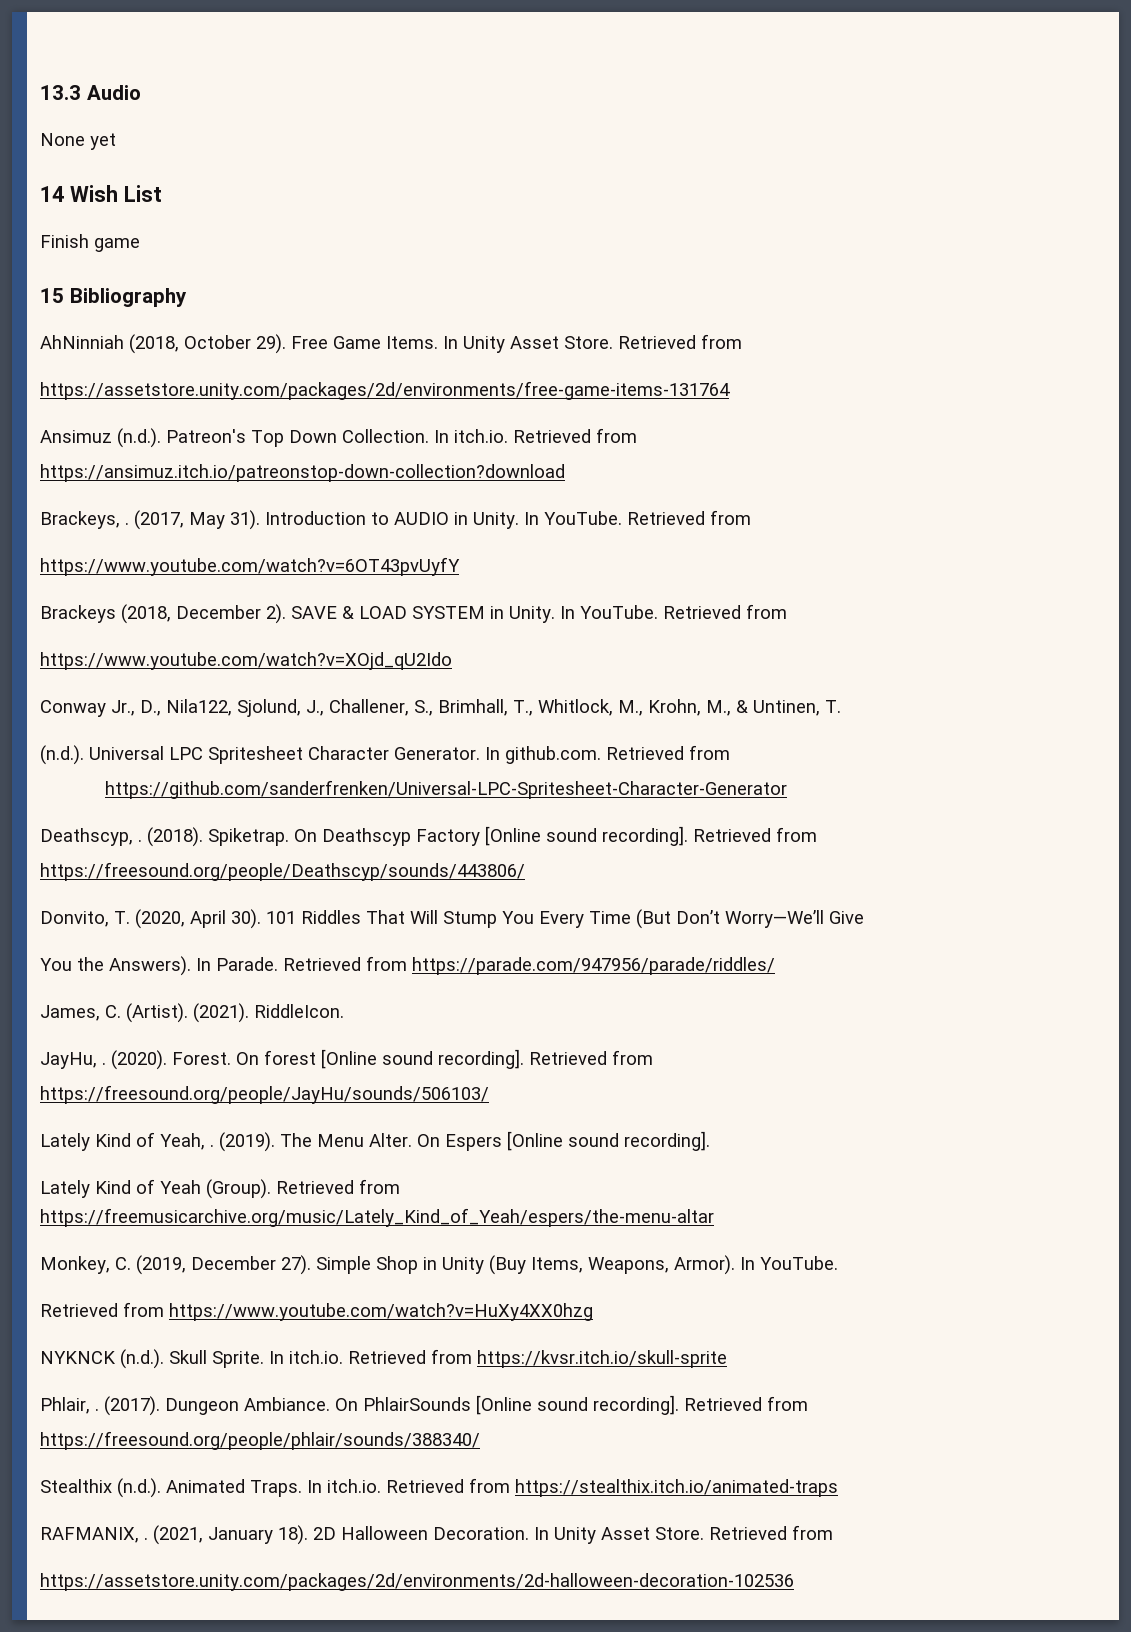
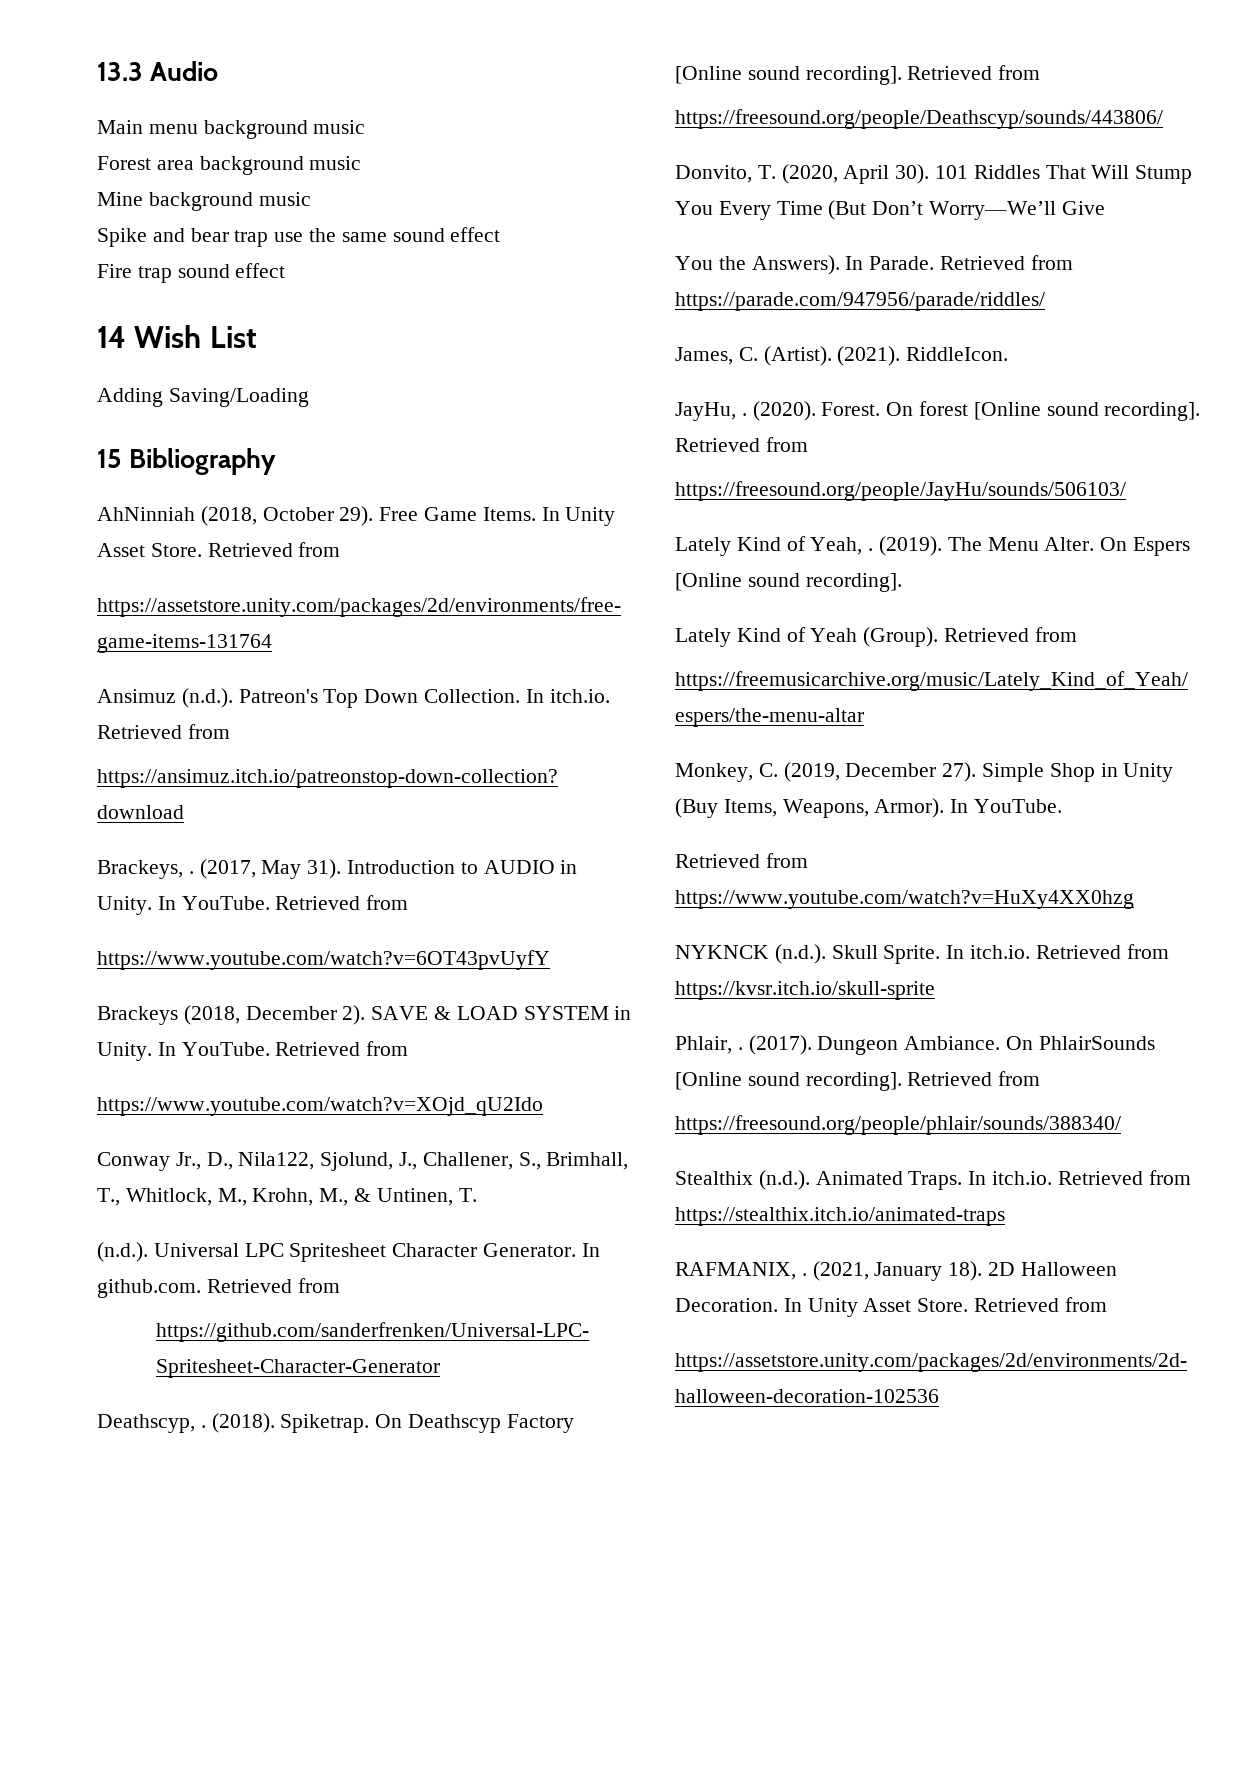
[40,133,116,150] None yet -> [97,120,366,139] [97,156,362,175] [97,192,311,211] [97,227,501,247] [97,263,286,283] Main menu background music // Forest area background music // Mine background music // Spike and bear trap use the same sound effect // Fire trap sound effect
[40,234,140,252] Finish game -> [97,388,309,407] Adding Saving/Loading

